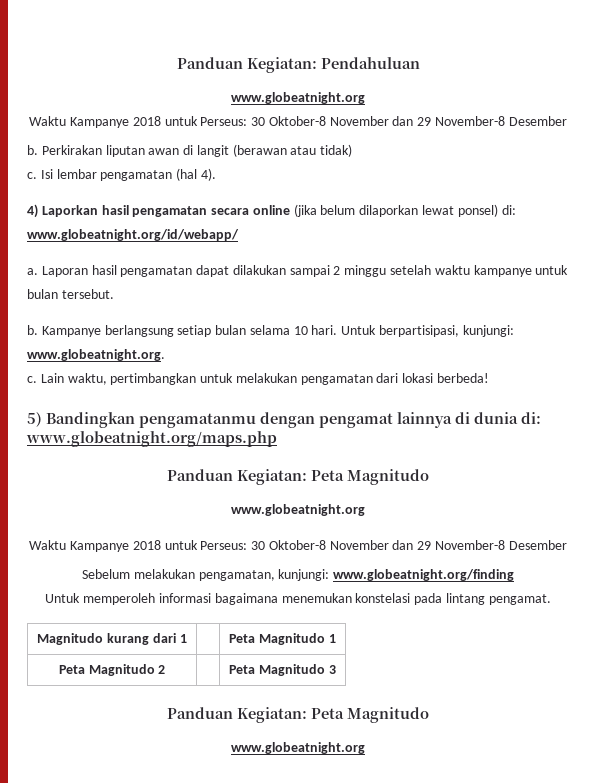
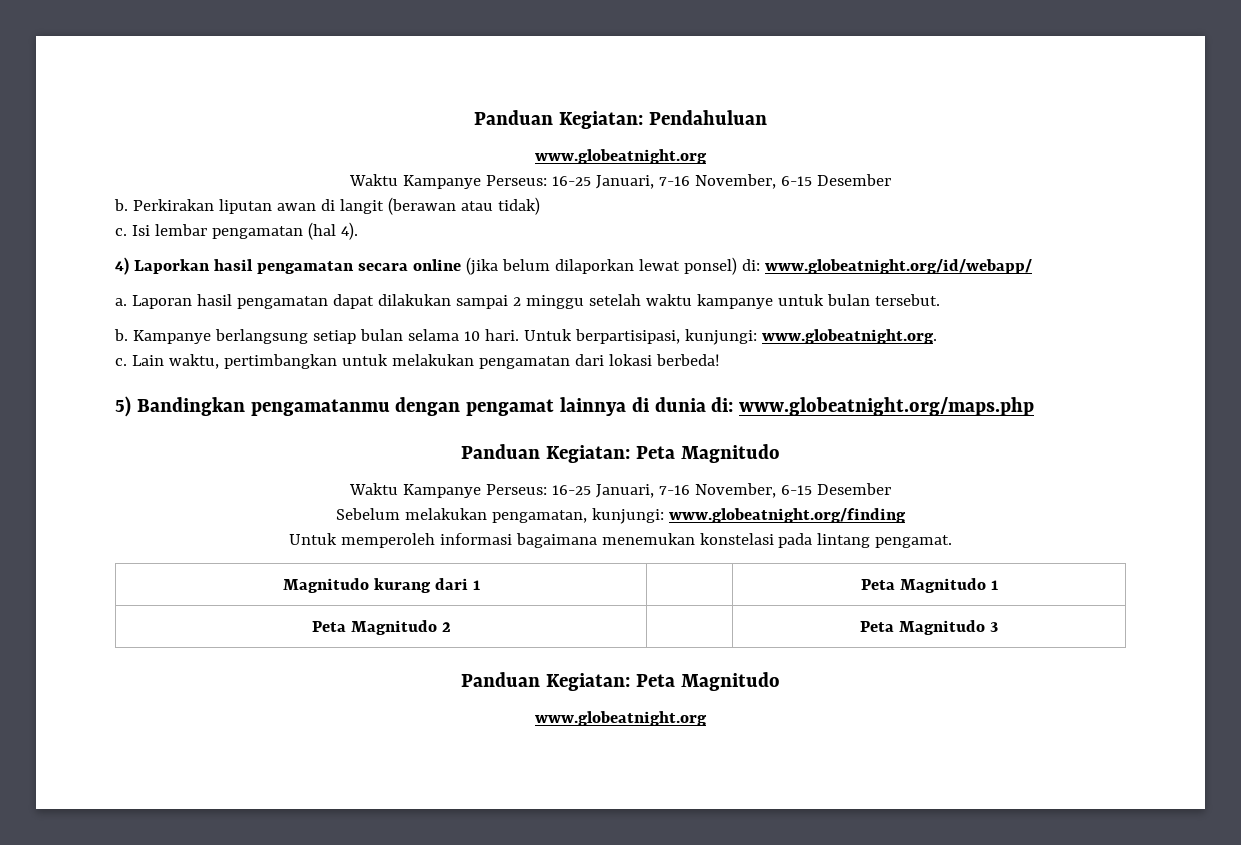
[132,116,506,126] 2018 untuk Perseus: 30 Oktober-8 November dan 29 November-8 -> [486,174,812,189] Perseus: 16-25 Januari, 7-16 November, 6-15
[231,504,365,516] [29,540,506,552] // www.globeatnight.org // Waktu Kampanye 2018 untuk Perseus: 30 Oktober-8 November dan 29 November-8 -> [349,483,812,498] // Waktu Kampanye Perseus: 16-25 Januari, 7-16 November, 6-15

